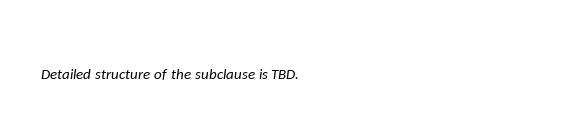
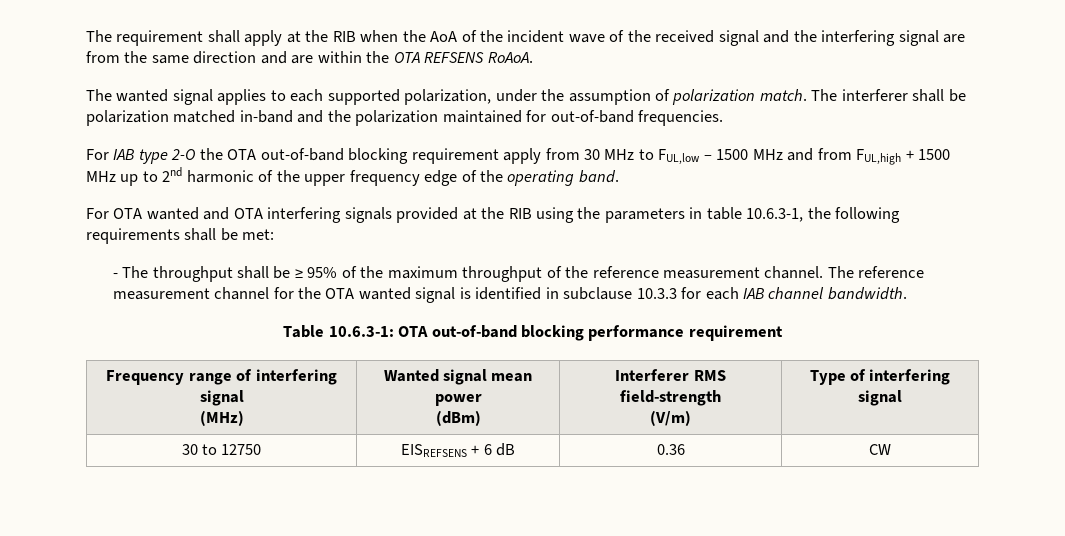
[41,69,300,80] Detailed structure of the subclause is TBD. -> [86,30,966,46] [86,51,533,64] [86,89,966,105] [86,110,724,126] [86,148,951,165] [86,167,619,186] [86,207,901,223] [86,228,275,244] [112,266,925,282] [112,287,907,303] [283,325,783,341] [106,369,337,385] [199,390,244,406] [199,410,244,426] [383,369,533,385] [434,394,482,406] [435,410,481,426] [615,369,726,381] [620,390,721,406] [650,410,691,426] [809,369,951,385] [858,390,902,406] [181,444,262,455] [400,443,516,457] [656,444,685,455] [869,444,891,455] The requirement shall apply at the RIB when the AoA of the incident wave of the received signal and the interfering signal are from the same direction and are within the OTA REFSENS RoAoA. // The wanted signal applies to each supported polarization, under the assumption of polarization match. The interferer shall be polarization matched in-band and the polarization maintained for out-of-band frequencies. // For IAB type 2-O the OTA out-of-band blocking requirement apply from 30 MHz to FUL,low – 1500 MHz and from FUL,high + 1500 MHz up to 2nd harmonic of the upper frequency edge of the operating band. // For OTA wanted and OTA interfering signals provided at the RIB using the parameters in table 10.6.3-1, the following requirements shall be met: // - The throughput shall be ≥ 95% of the maximum throughput of the reference measurement channel. The reference measurement channel for the OTA wanted signal is identified in subclause 10.3.3 for each IAB channel bandwidth. // Table 10.6.3-1: OTA out-of-band blocking performance requirement // Frequency range of interfering signal // (MHz) | Wanted signal mean power // (dBm) | Interferer RMS field-strength // (V/m) | Type of interfering signal // 30 to 12750 | EISREFSENS + 6 dB | 0.36 | CW

